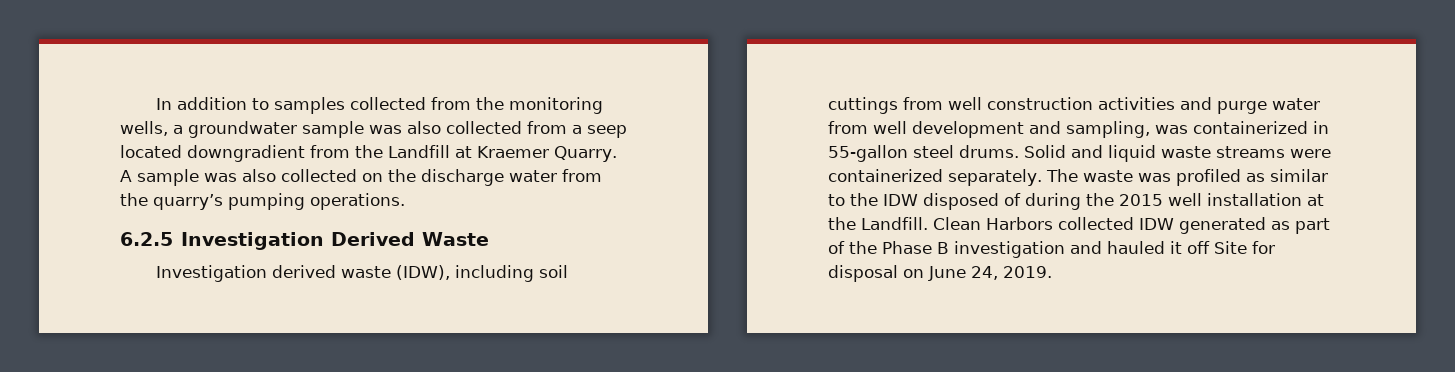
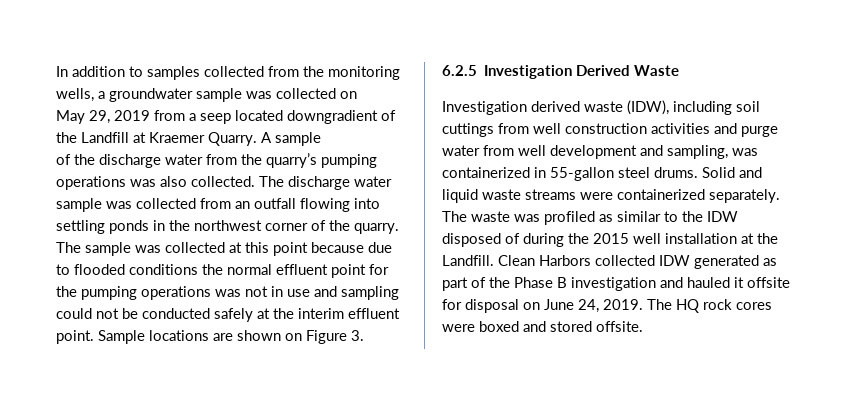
[407,121,522,134] also collected -> [276,88,357,99] [56,110,150,124] collected on // May 29, 2019
[310,145,350,158] from -> [381,110,396,121] of
[204,169,383,182] was also collected on -> [56,154,71,165] // of
[310,193,405,210] operations. -> [56,176,392,190] [56,198,380,212] [56,220,399,234] [56,242,392,256] [56,264,389,278] [56,286,399,300] [56,308,400,322] [56,330,364,344] operations was also collected. The discharge water sample was collected from an outfall flowing into settling ponds in the northwest corner of the quarry. The sample was collected at this point because due to flooded conditions the normal effluent point for the pumping operations was not in use and sampling could not be conducted safely at the interim effluent point. Sample locations are shown on Figure 3.
[1187,241,1247,254] off Site -> [747,277,790,288] offsite
(1052, 272) none -> [647,299,772,313] [442,321,643,332] The HQ rock cores were boxed and stored offsite.

